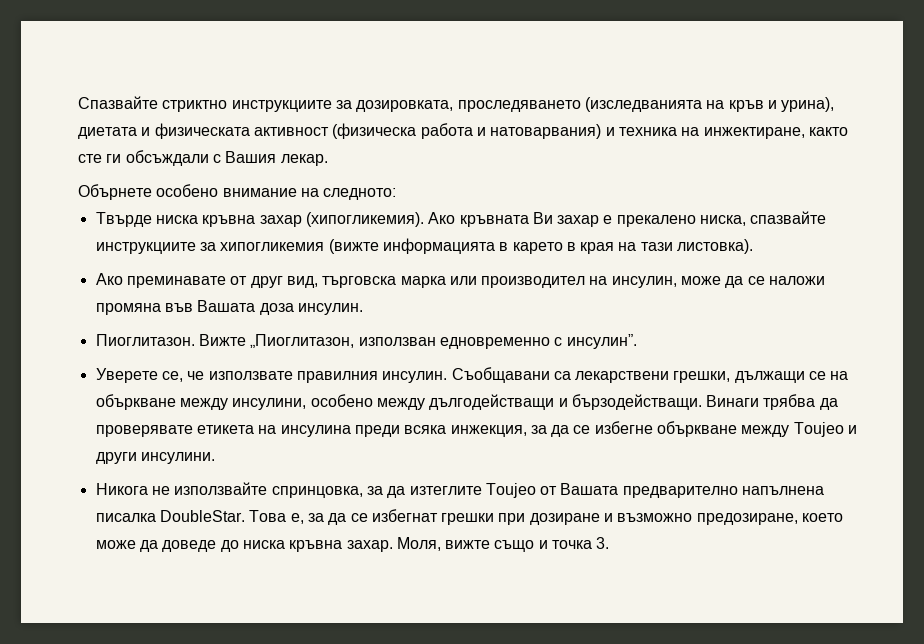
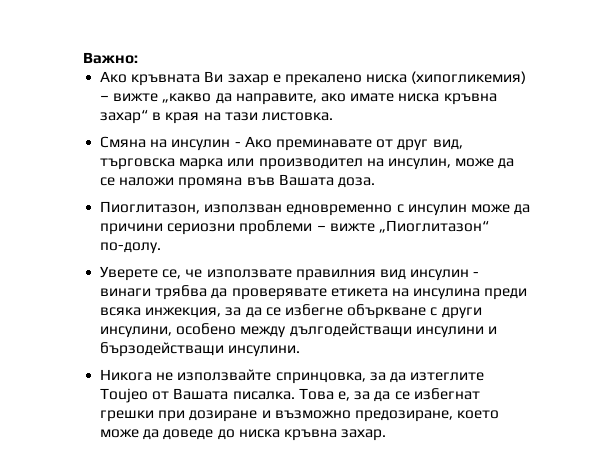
[78,96,835,112] [78,123,848,139] [78,150,328,166] [78,184,397,200] [95,212,424,227] Спазвайте стриктно инструкциите за дозировката, проследяването (изследванията на кръв и урина), диетата и физическата активност (физическа работа и натоварвания) и техника на инжектиране, както сте ги обсъждали с Вашия лекар. // Обърнете особено внимание на следното: // Твърде ниска кръвна захар (хипогликемия). -> [83,52,138,64] Важно: //
[700,211,827,226] [95,238,754,254] ниска, спазвайте инструкциите за хипогликемия (вижте информацията в карето в края на тази листовка). // -> [366,71,527,84] [100,93,497,105] [100,109,333,124] [100,136,241,151] ниска (хипогликемия) – вижте „какво да направите, ако имате ниска кръвна захар“ в края на тази листовка. // Смяна на инсулин -
[259,303,363,315] [95,334,637,349] доза инсулин. // Пиоглитазон. Вижте „Пиоглитазон, използван едновременно с инсулин”. -> [337,177,375,188] [100,201,531,216] [100,220,489,235] [100,242,162,254] доза. // Пиоглитазон, използван едновременно с инсулин може да причини сериозни проблеми – вижте „Пиоглитазон“ по-долу.
[382,367,849,383] [95,394,760,410] инсулин. Съобщавани са лекарствени грешки, дължащи се на объркване между инсулини, особено между дългодействащи и бързодействащи. Винаги -> [379,269,480,281] [100,288,152,297] вид инсулин - винаги
[741,422,858,437] [95,452,137,464] между Toujeo и други -> [430,307,482,319] [100,323,497,338] [100,342,225,357] с други инсулини, особено между дългодействащи инсулини и бързодействащи
[622,486,825,498] [95,510,245,522] предварително напълнена писалка DoubleStar. -> [232,391,295,400] писалка.
[396,537,610,552] Моля, вижте също и точка 3. -> (387, 435) none

